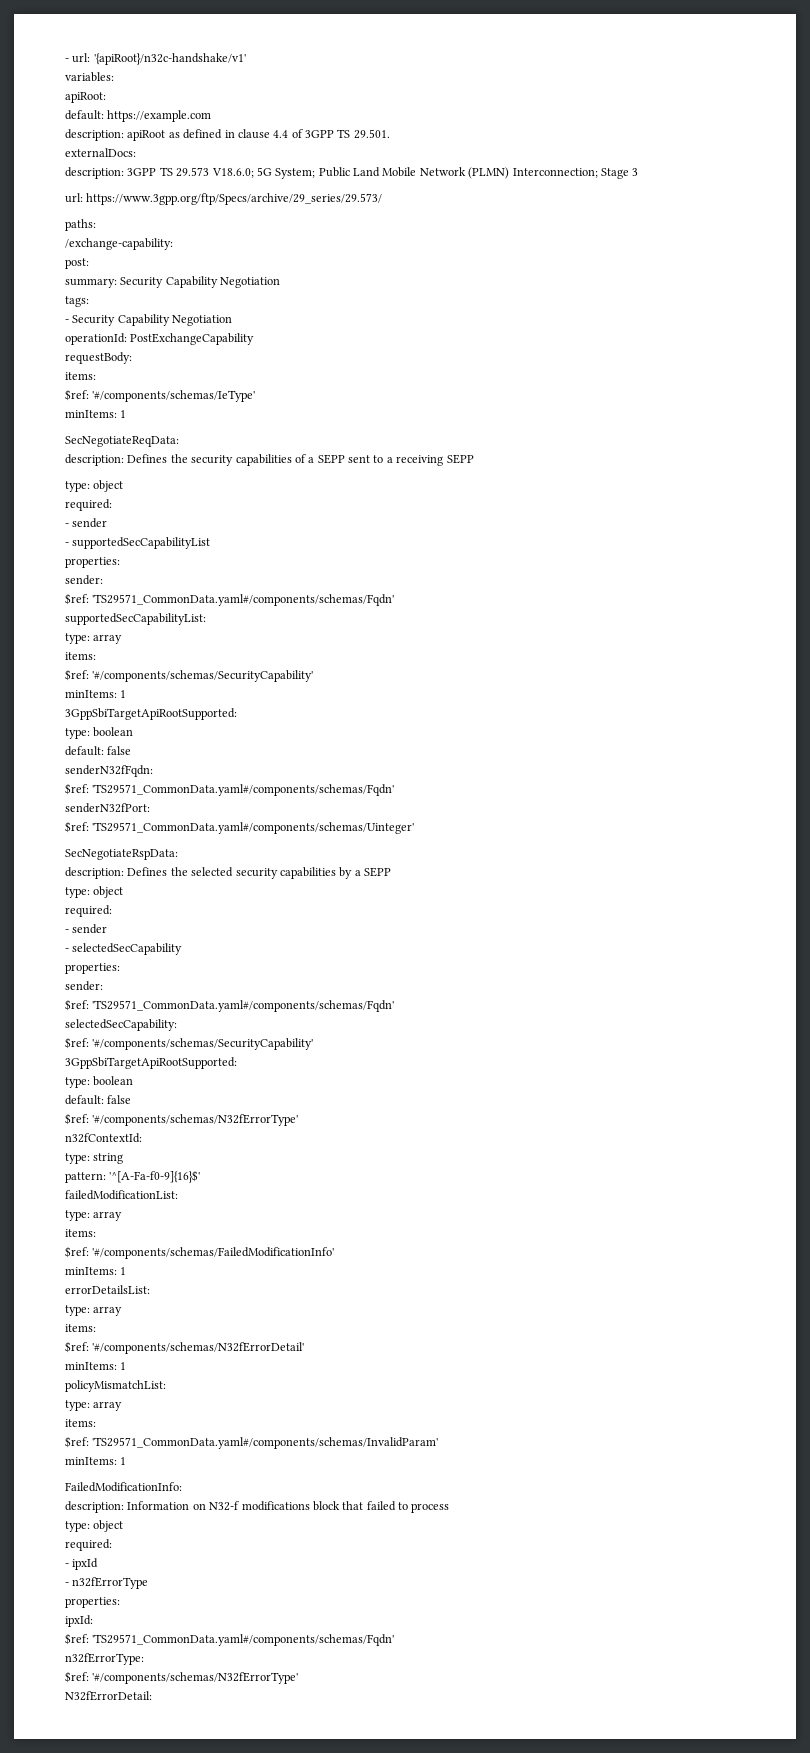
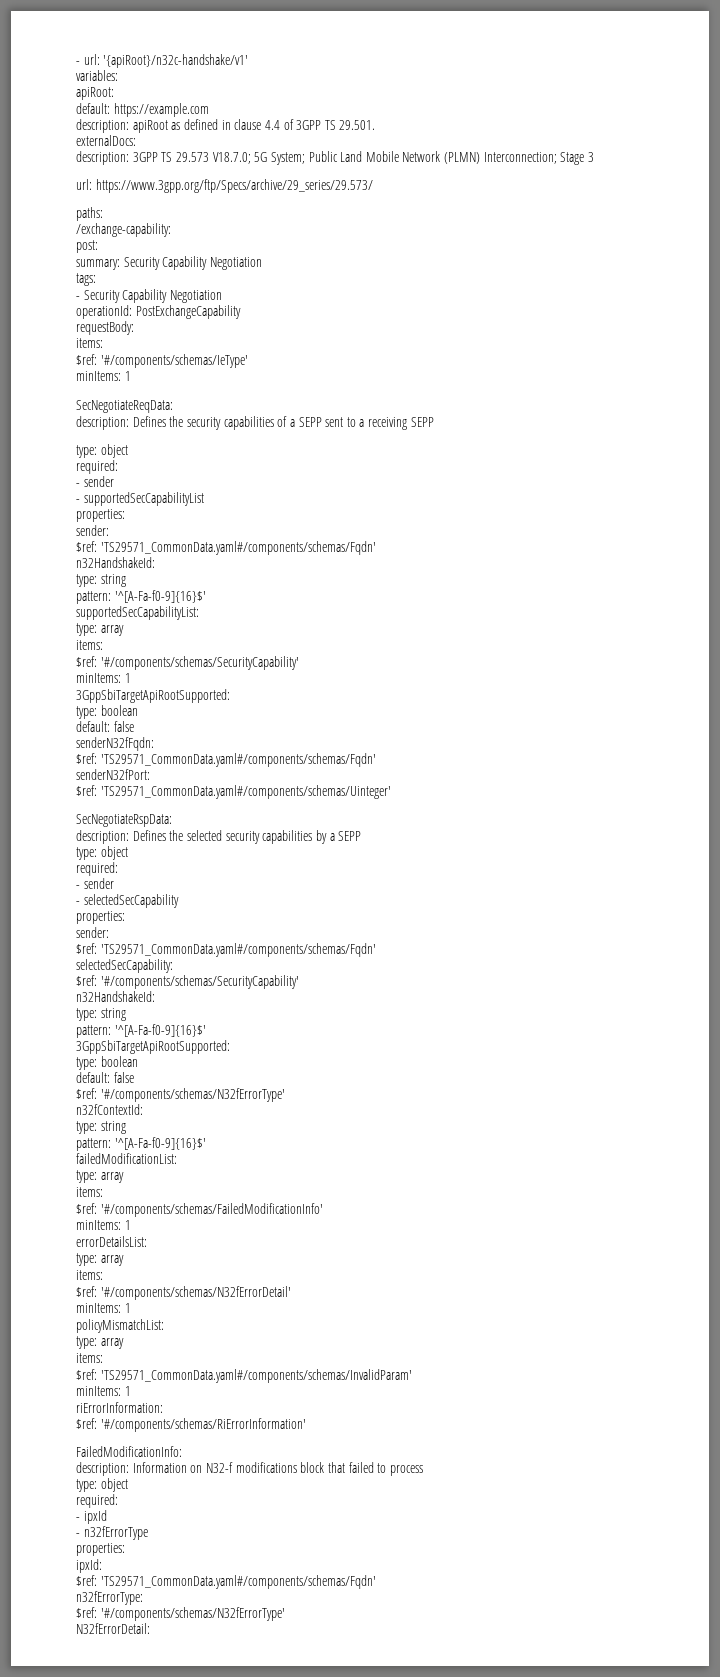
[211,168,254,178] V18.6.0; -> [212,152,251,164] V18.7.0;
(395, 600) none -> [76,557,155,568] [76,574,126,587] [76,590,206,604] // n32HandshakeId: // type: string // pattern: '^[A-Fa-f0-9]{16}$'
(314, 1044) none -> [76,991,155,1002] [76,1008,126,1021] [76,1024,206,1038] // n32HandshakeId: // type: string // pattern: '^[A-Fa-f0-9]{16}$'
(127, 1461) none -> [76,1402,163,1413] [76,1418,306,1432] // riErrorInformation: // $ref: '#/components/schemas/RiErrorInformation'

